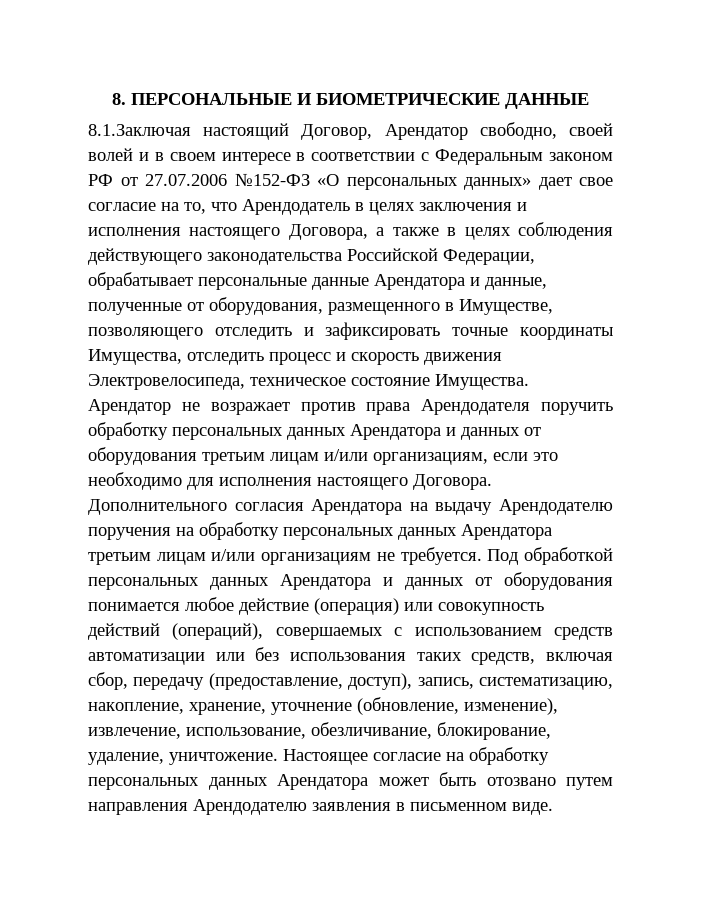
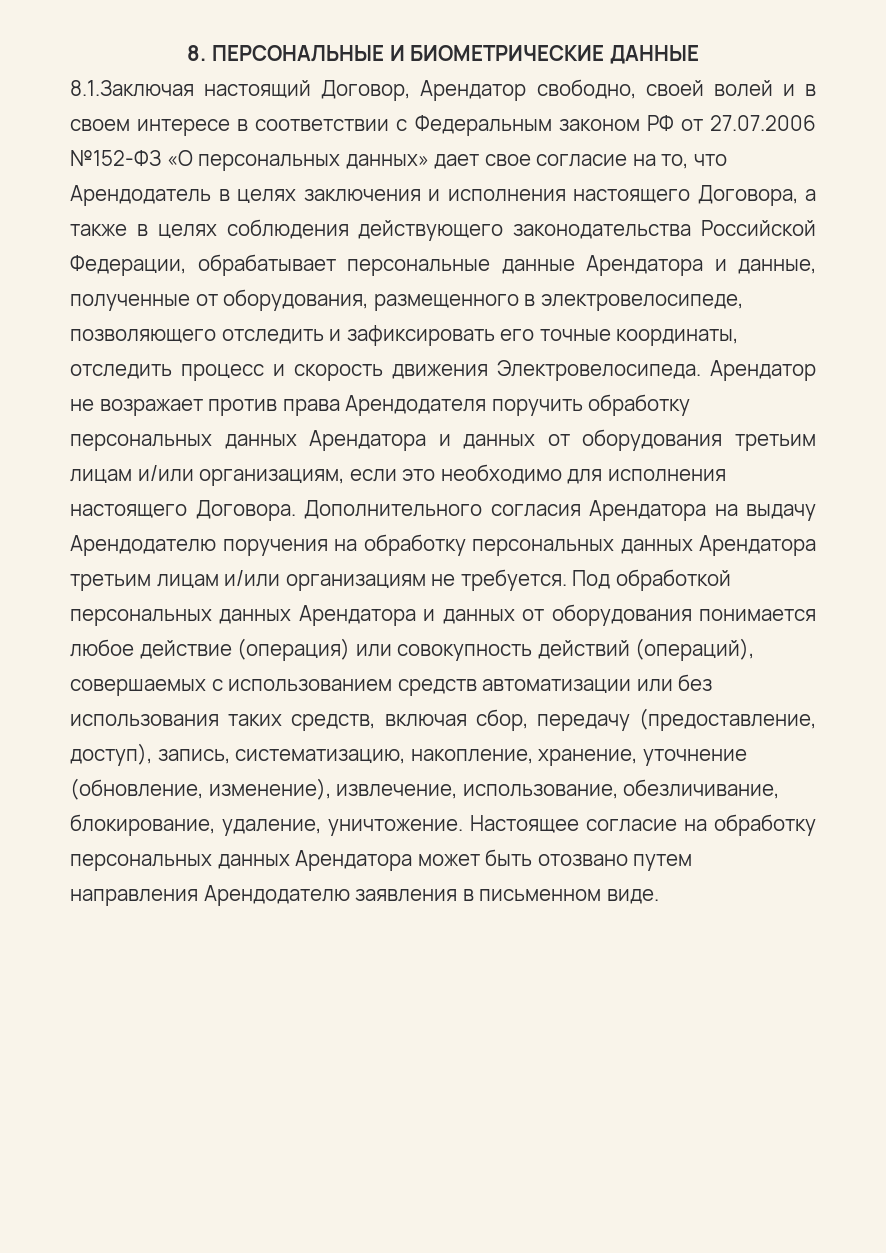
[459,299,553,315] Имуществе, -> [540,294,743,311] электровелосипеде,
[452,327,613,340] [88,349,182,365] точные координаты Имущества, -> [500,329,739,346] его точные координаты,
[88,374,529,390] Электровелосипеда, техническое состояние Имущества. -> [497,360,701,381] Электровелосипеда.

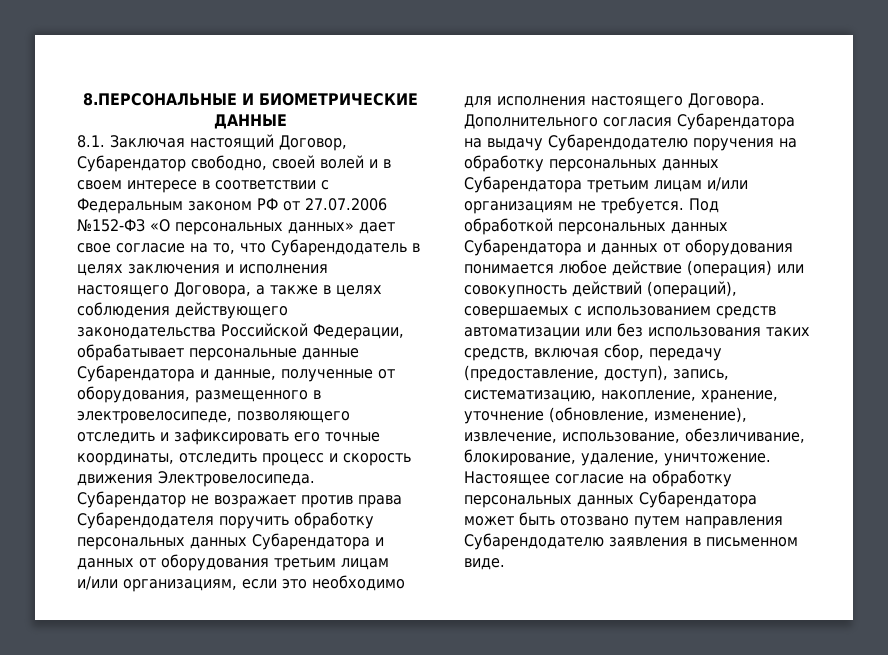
[187,45,384,62] 8. ПЕРСОНАЛЬНЫЕ -> [83,93,237,106] 8.ПЕРСОНАЛЬНЫЕ
[70,80,194,97] 8.1.Заключая -> [77,135,185,148] 8.1. Заключая
[420,80,527,101] Арендатор -> [77,155,186,172] Субарендатор
[70,185,211,206] Арендодатель -> [271,239,407,256] Субарендодатель
[586,255,703,276] Арендатора -> [77,365,195,382] Субарендатора
[710,360,816,381] Арендатор -> [77,491,186,508] Субарендатор
[345,395,487,416] Арендодателя -> [77,512,214,529] Субарендодателя
[309,430,427,451] Арендатора -> [252,533,370,550] Субарендатора
[589,500,706,521] Арендатора -> [677,113,795,130] Субарендатора
[70,535,216,556] Арендодателю -> [548,134,688,151] Субарендодателю
[699,535,816,556] Арендатора -> [464,176,582,193] Субарендатора
[298,605,416,626] Арендатора -> [464,239,582,256] Субарендатора
[295,850,413,871] Арендатора -> [639,491,757,508] Субарендатора
[203,885,350,906] Арендодателю -> [464,533,604,550] Субарендодателю

